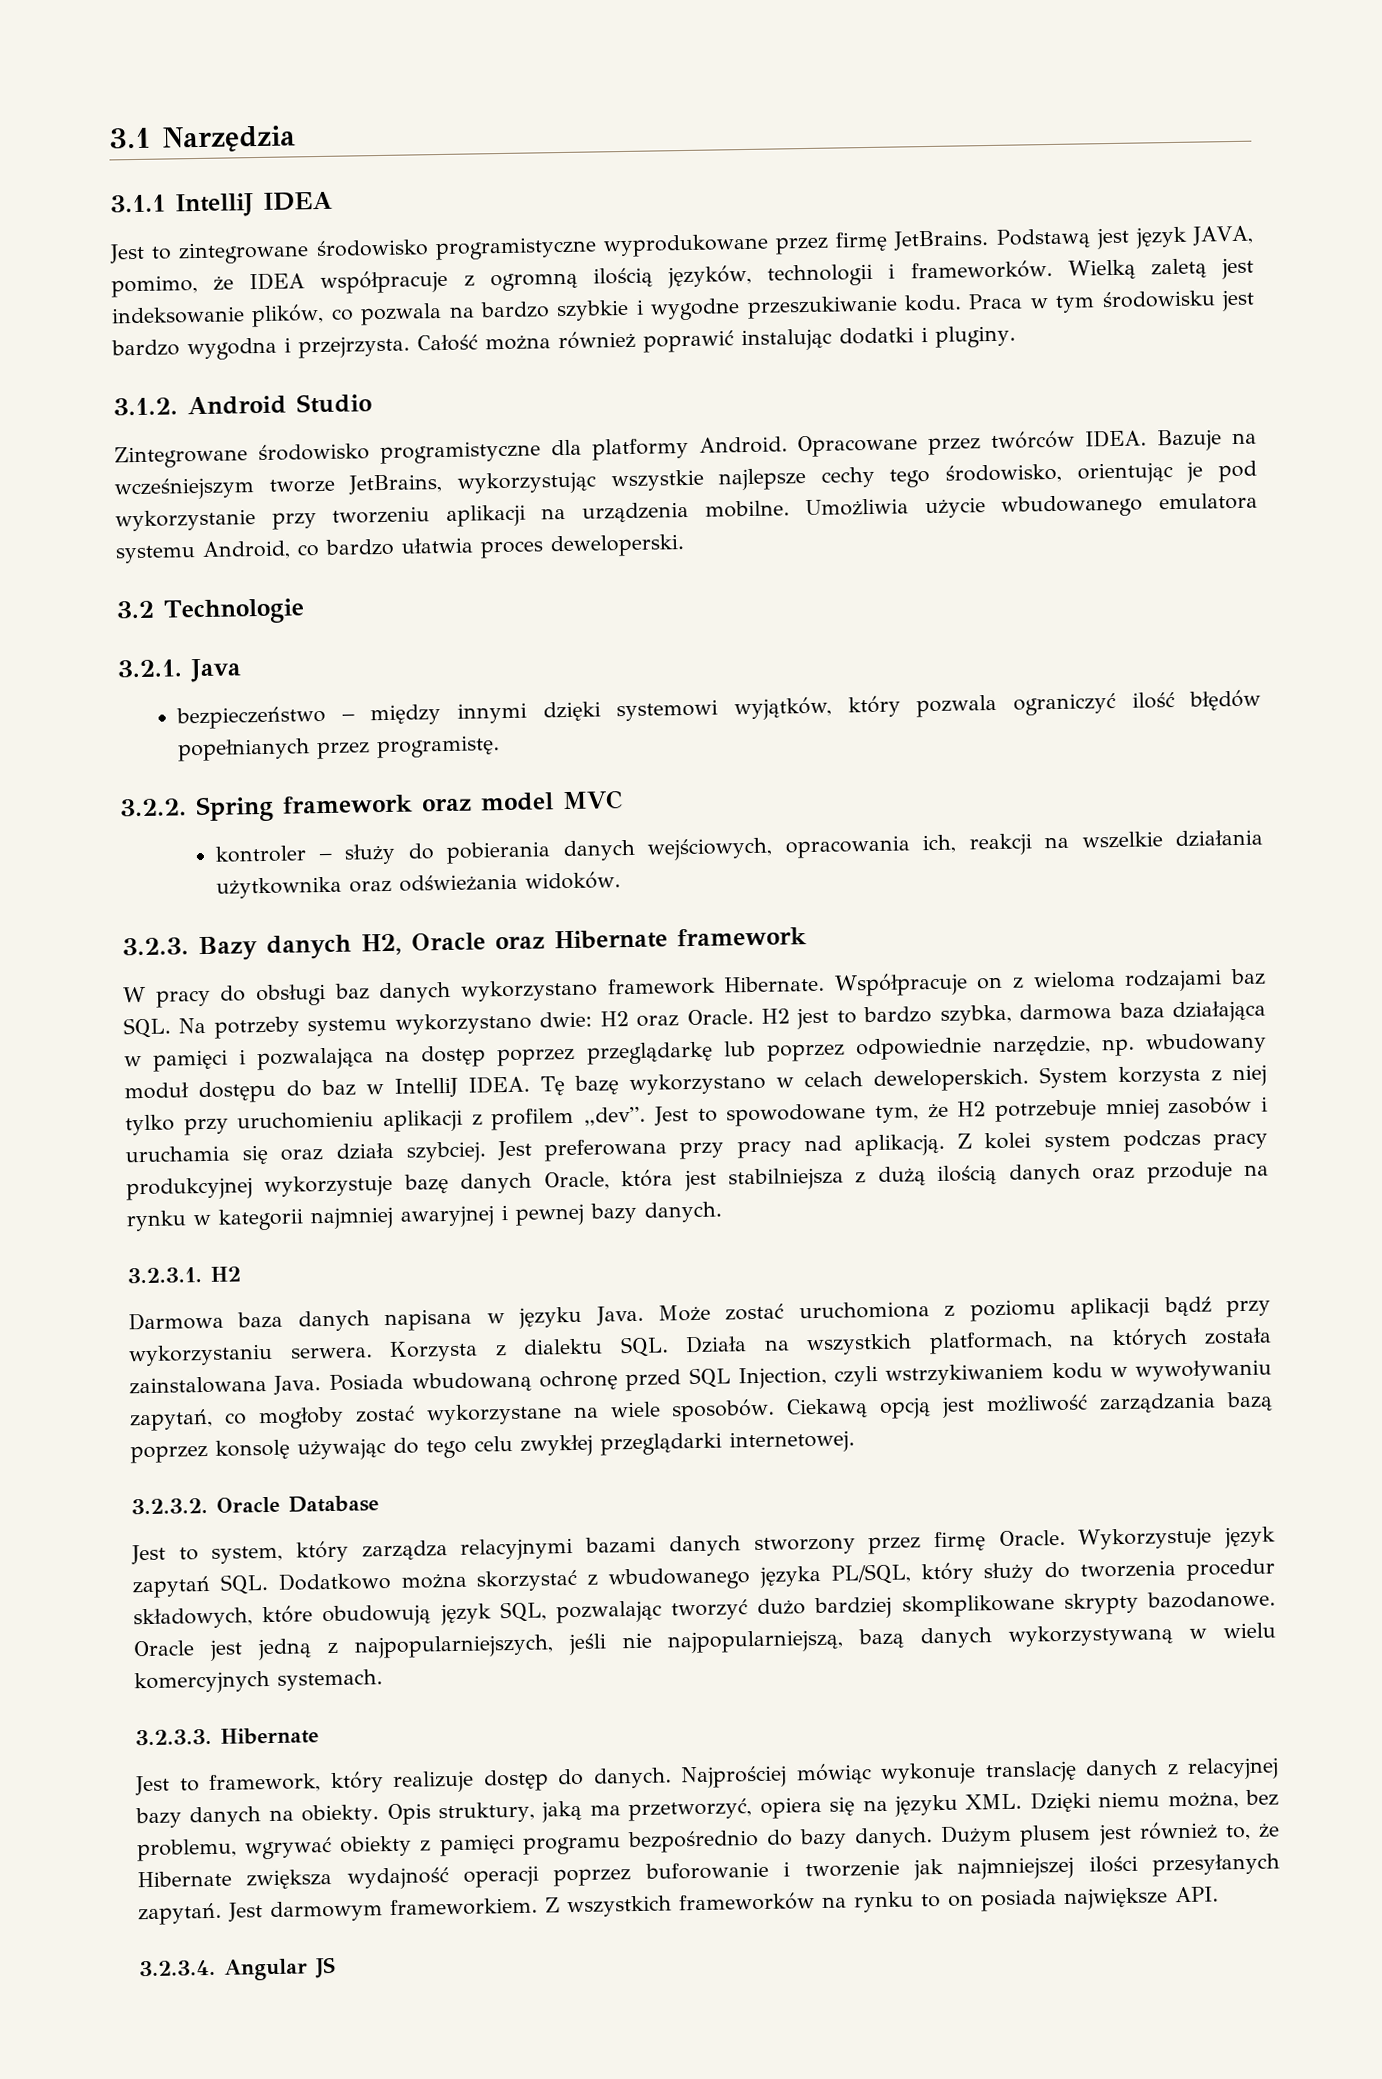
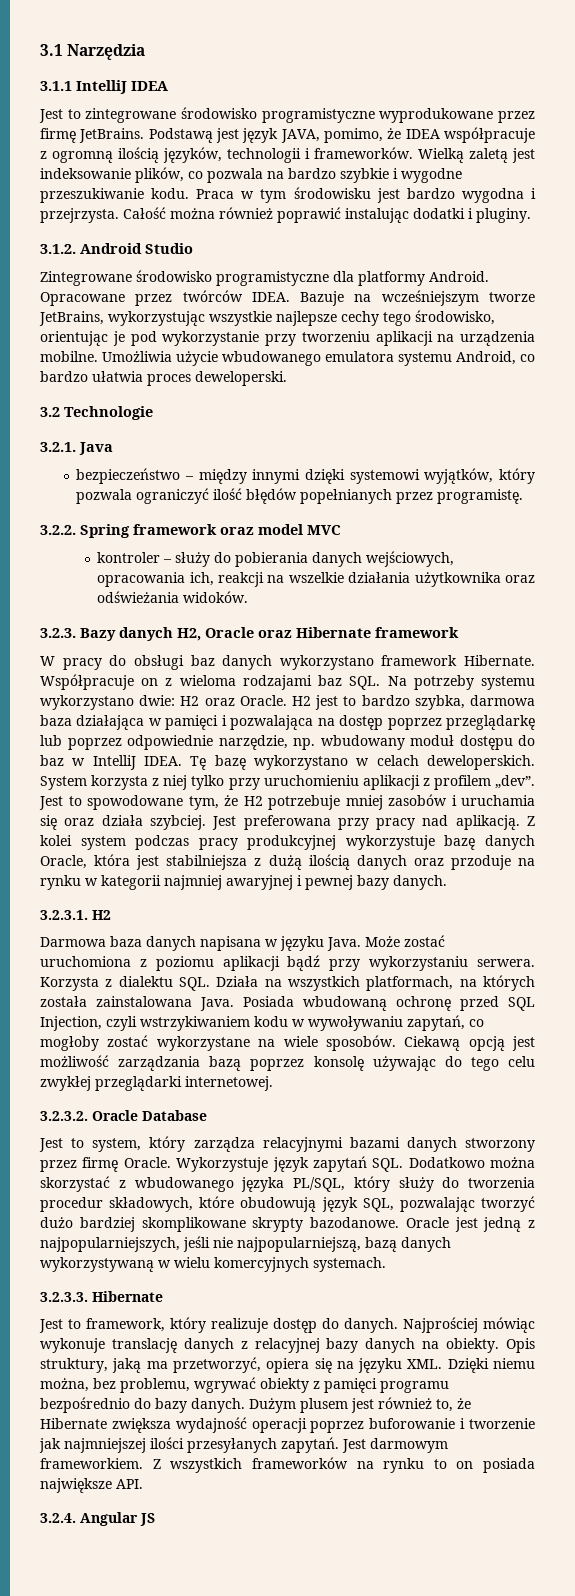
[139,1959,216,1977] 3.2.3.4. -> [40,1513,76,1523] 3.2.4.

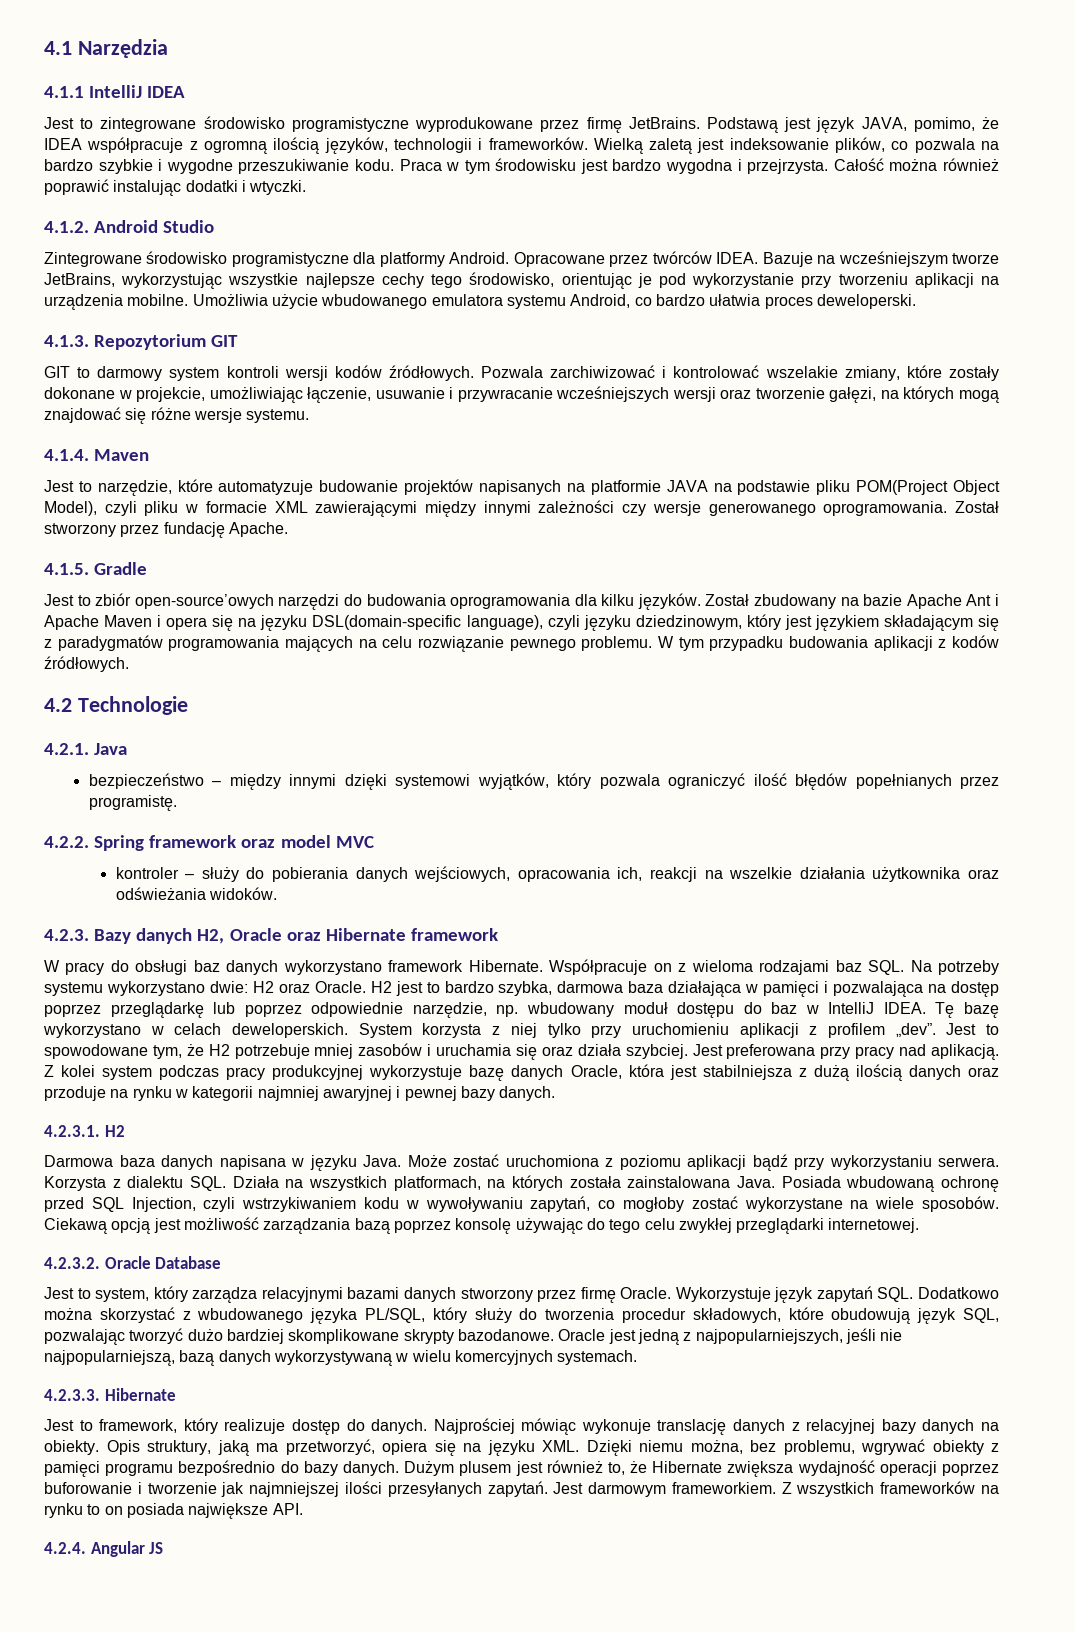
[40,44,63,56] 3.1 -> [44,41,72,55] 4.1
[40,81,72,91] 3.1.1 -> [44,86,84,98] 4.1.1
[476,208,531,223] [40,244,76,254] pluginy. // 3.1.2. -> [249,180,307,195] [44,221,89,233] wtyczki. // 4.1.2.
[40,407,60,417] 3.2 -> [44,334,239,350] [44,365,999,381] [44,386,999,403] [44,407,310,424] [44,449,150,461] [44,479,1001,496] [44,500,999,517] [44,522,288,538] [44,562,148,575] [44,593,1000,610] [44,614,999,631] [44,635,999,652] [44,656,129,672] [44,698,72,712] 4.1.3. Repozytorium GIT // GIT to darmowy system kontroli wersji kodów źródłowych. Pozwala zarchiwizować i kontrolować wszelakie zmiany, które zostały dokonane w projekcie, umożliwiając łączenie, usuwanie i przywracanie wcześniejszych wersji oraz tworzenie gałęzi, na których mogą znajdować się różne wersje systemu. // 4.1.4. Maven // Jest to narzędzie, które automatyzuje budowanie projektów napisanych na platformie JAVA na podstawie pliku POM(Project Object Model), czyli pliku w formacie XML zawierającymi między innymi zależności czy wersje generowanego oprogramowania. Został stworzony przez fundację Apache. // 4.1.5. Gradle // Jest to zbiór open-source’owych narzędzi do budowania oprogramowania dla kilku języków. Został zbudowany na bazie Apache Ant i Apache Maven i opera się na języku DSL(domain-specific language), czyli języku dziedzinowym, który jest językiem składającym się z paradygmatów programowania mających na celu rozwiązanie pewnego problemu. W tym przypadku budowania aplikacji z kodów źródłowych. // 4.2
[40,442,76,452] 3.2.1. -> [44,743,89,755] 4.2.1.
[40,525,76,535] 3.2.2. -> [44,836,89,848] 4.2.2.
[40,628,76,638] 3.2.3. -> [44,929,89,941] 4.2.3.
[40,910,88,920] 3.2.3.1. -> [44,1125,100,1137] 4.2.3.1.
[40,1111,88,1121] 3.2.3.2. -> [44,1257,100,1269] 4.2.3.2.
[40,1292,88,1302] 3.2.3.3. -> [44,1389,100,1401] 4.2.3.3.
[40,1513,76,1523] 3.2.4. -> [44,1542,86,1554] 4.2.4.

